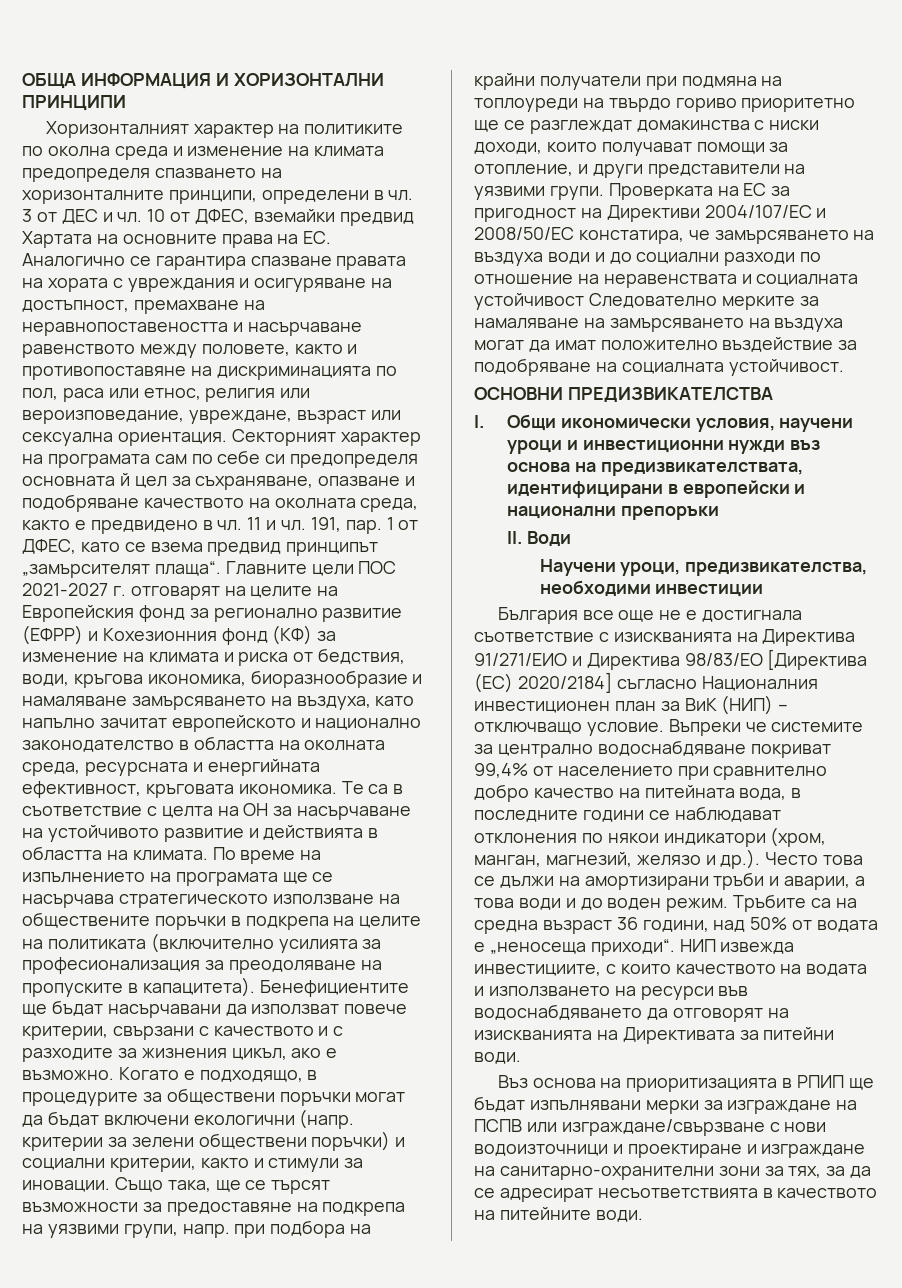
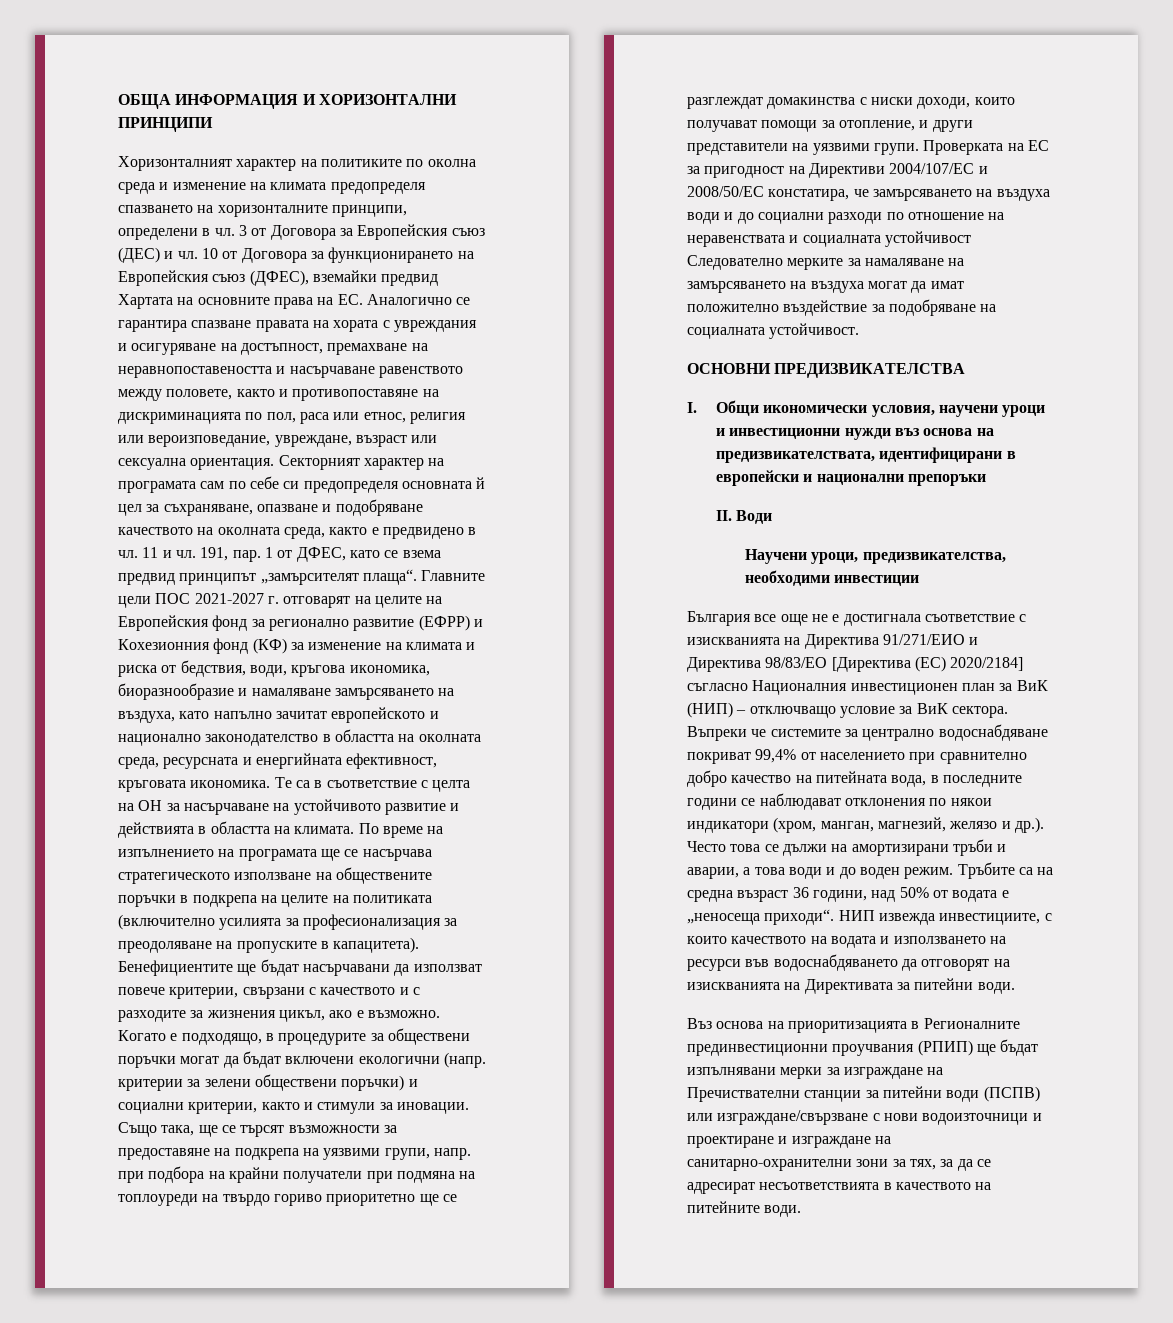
[61,209,250,224] ДЕС и чл. 10 от ДФЕС, -> [270,224,485,240] [118,247,474,263] [118,270,309,286] Договора за Европейския съюз (ДЕС) и чл. 10 от Договора за функционирането на Европейския съюз (ДФЕС),
[586,722,664,736] условие. -> [839,703,1008,718] условие за ВиК сектора.
[796,1075,844,1088] РПИП -> [923,1018,1020,1029] [687,1040,973,1056] Регионалните прединвестиционни проучвания (РПИП)
[474,1119,522,1132] ПСПВ -> [687,1086,1040,1102] Пречиствателни станции за питейни води (ПСПВ)

